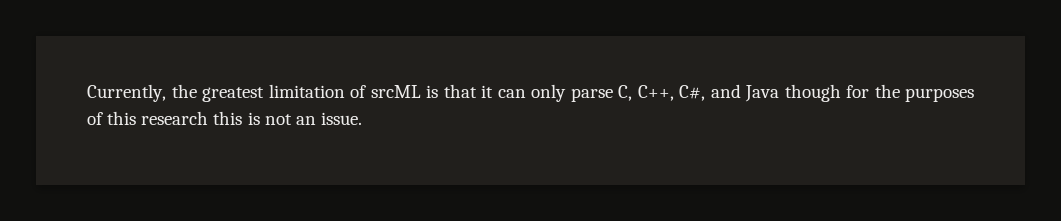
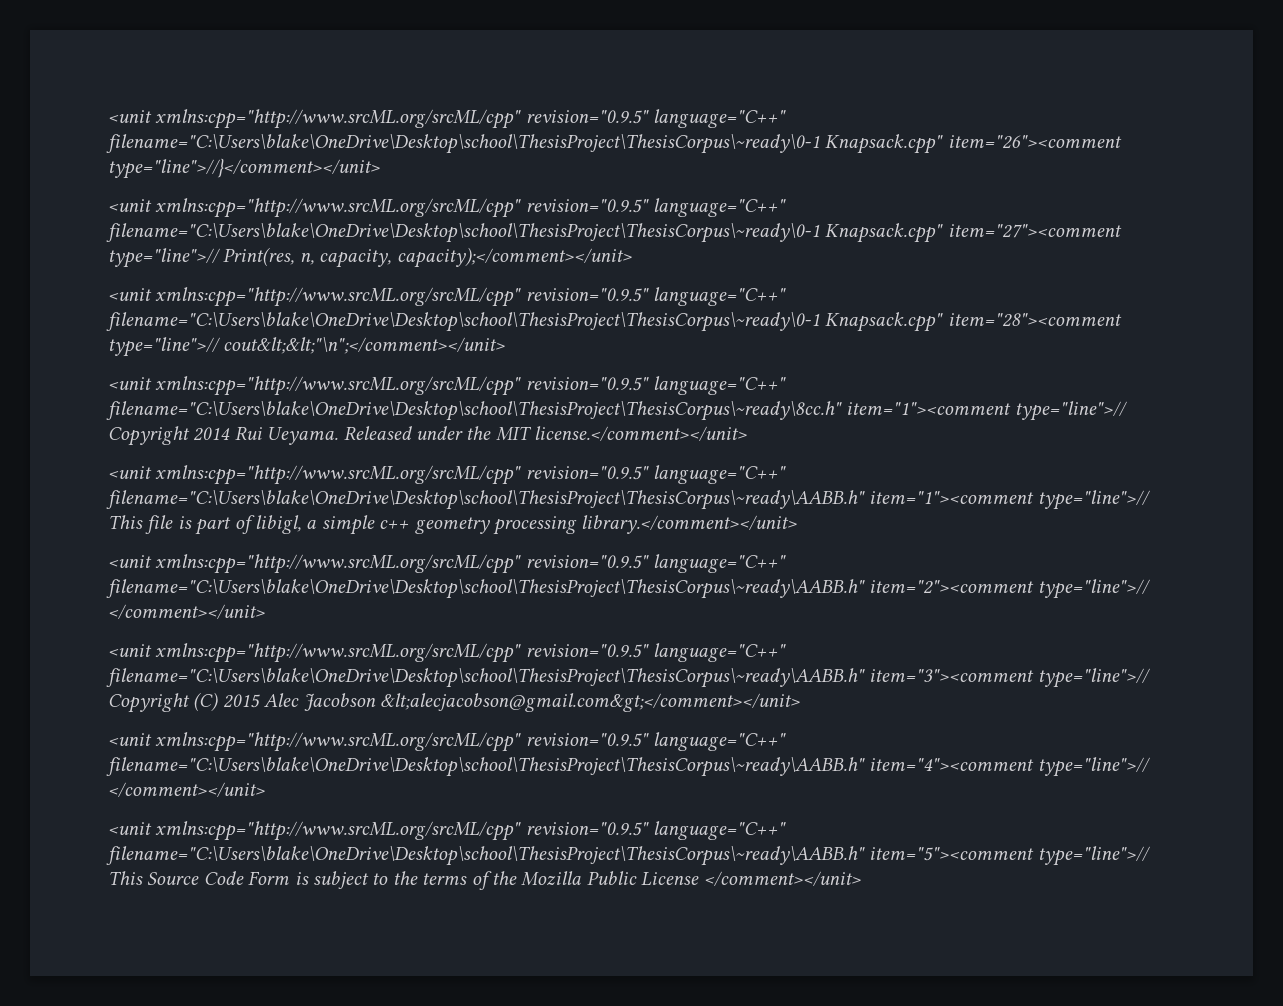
[87,84,974,102] [87,111,362,125] Currently, the greatest limitation of srcML is that it can only parse C, C++, C#, and Java though for the purposes of this research this is not an issue. -> [108,109,787,129] [106,134,1122,154] [108,158,380,179] [108,198,787,218] [106,223,1122,243] [108,247,632,268] [108,287,787,307] [106,312,1122,332] [108,337,506,357] [108,376,787,396] [106,401,1128,421] [108,426,748,446] [108,465,787,485] [106,490,1151,510] [108,515,798,535] [108,554,787,574] [106,579,1151,599] [108,604,265,619] [108,643,787,663] [106,668,1151,688] [108,692,800,713] [108,732,787,752] [106,757,1151,777] [108,782,265,797] [108,821,787,841] [106,846,1151,866] [108,871,861,890] <unit xmlns:cpp="http://www.srcML.org/srcML/cpp" revision="0.9.5" language="C++" filename="C:\Users\blake\OneDrive\Desktop\school\ThesisProject\ThesisCorpus\~ready\0-1 Knapsack.cpp" item="26"><comment type="line">//}</comment></unit> // <unit xmlns:cpp="http://www.srcML.org/srcML/cpp" revision="0.9.5" language="C++" filename="C:\Users\blake\OneDrive\Desktop\school\ThesisProject\ThesisCorpus\~ready\0-1 Knapsack.cpp" item="27"><comment type="line">// Print(res, n, capacity, capacity);</comment></unit> // <unit xmlns:cpp="http://www.srcML.org/srcML/cpp" revision="0.9.5" language="C++" filename="C:\Users\blake\OneDrive\Desktop\school\ThesisProject\ThesisCorpus\~ready\0-1 Knapsack.cpp" item="28"><comment type="line">// cout&lt;&lt;"\n";</comment></unit> // <unit xmlns:cpp="http://www.srcML.org/srcML/cpp" revision="0.9.5" language="C++" filename="C:\Users\blake\OneDrive\Desktop\school\ThesisProject\ThesisCorpus\~ready\8cc.h" item="1"><comment type="line">// Copyright 2014 Rui Ueyama. Released under the MIT license.</comment></unit> // <unit xmlns:cpp="http://www.srcML.org/srcML/cpp" revision="0.9.5" language="C++" filename="C:\Users\blake\OneDrive\Desktop\school\ThesisProject\ThesisCorpus\~ready\AABB.h" item="1"><comment type="line">// This file is part of libigl, a simple c++ geometry processing library.</comment></unit> // <unit xmlns:cpp="http://www.srcML.org/srcML/cpp" revision="0.9.5" language="C++" filename="C:\Users\blake\OneDrive\Desktop\school\ThesisProject\ThesisCorpus\~ready\AABB.h" item="2"><comment type="line">// </comment></unit> // <unit xmlns:cpp="http://www.srcML.org/srcML/cpp" revision="0.9.5" language="C++" filename="C:\Users\blake\OneDrive\Desktop\school\ThesisProject\ThesisCorpus\~ready\AABB.h" item="3"><comment type="line">// Copyright (C) 2015 Alec Jacobson &lt;alecjacobson@gmail.com&gt;</comment></unit> // <unit xmlns:cpp="http://www.srcML.org/srcML/cpp" revision="0.9.5" language="C++" filename="C:\Users\blake\OneDrive\Desktop\school\ThesisProject\ThesisCorpus\~ready\AABB.h" item="4"><comment type="line">// </comment></unit> // <unit xmlns:cpp="http://www.srcML.org/srcML/cpp" revision="0.9.5" language="C++" filename="C:\Users\blake\OneDrive\Desktop\school\ThesisProject\ThesisCorpus\~ready\AABB.h" item="5"><comment type="line">// This Source Code Form is subject to the terms of the Mozilla Public License </comment></unit>

